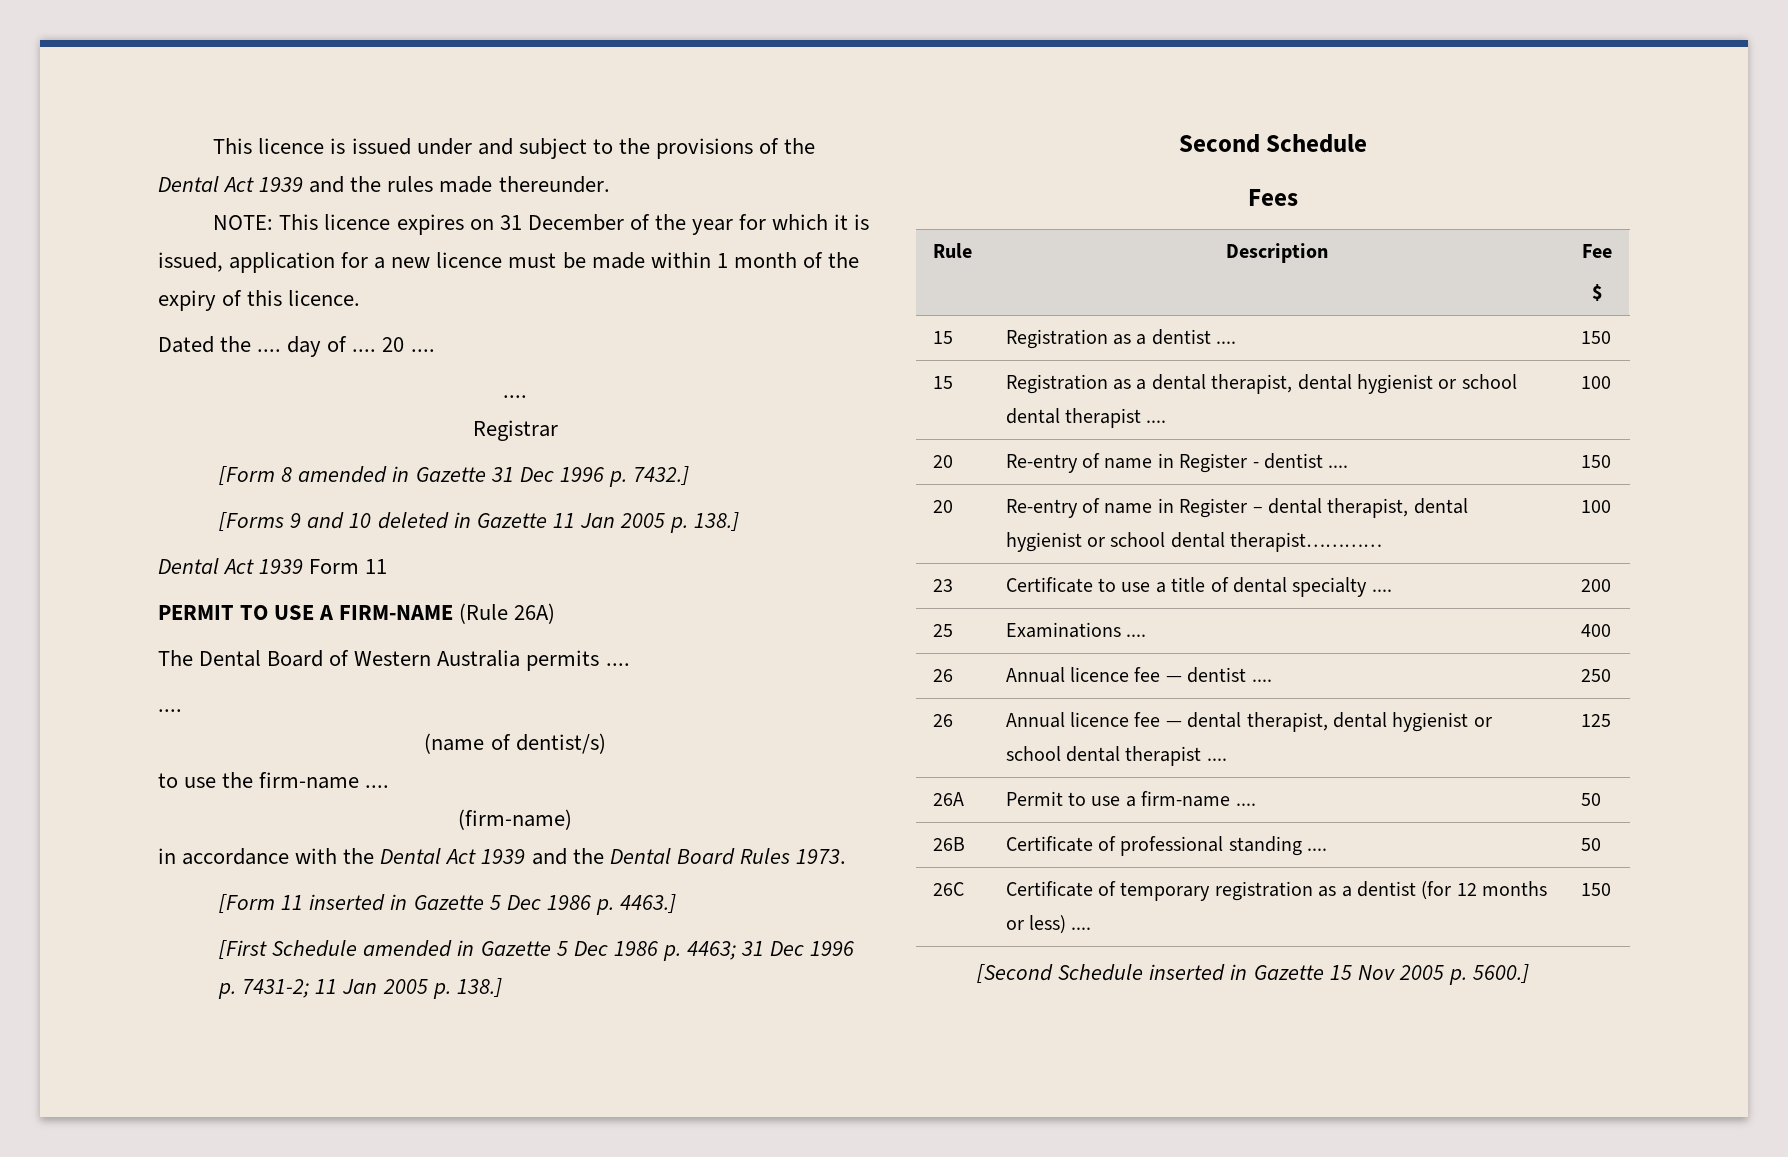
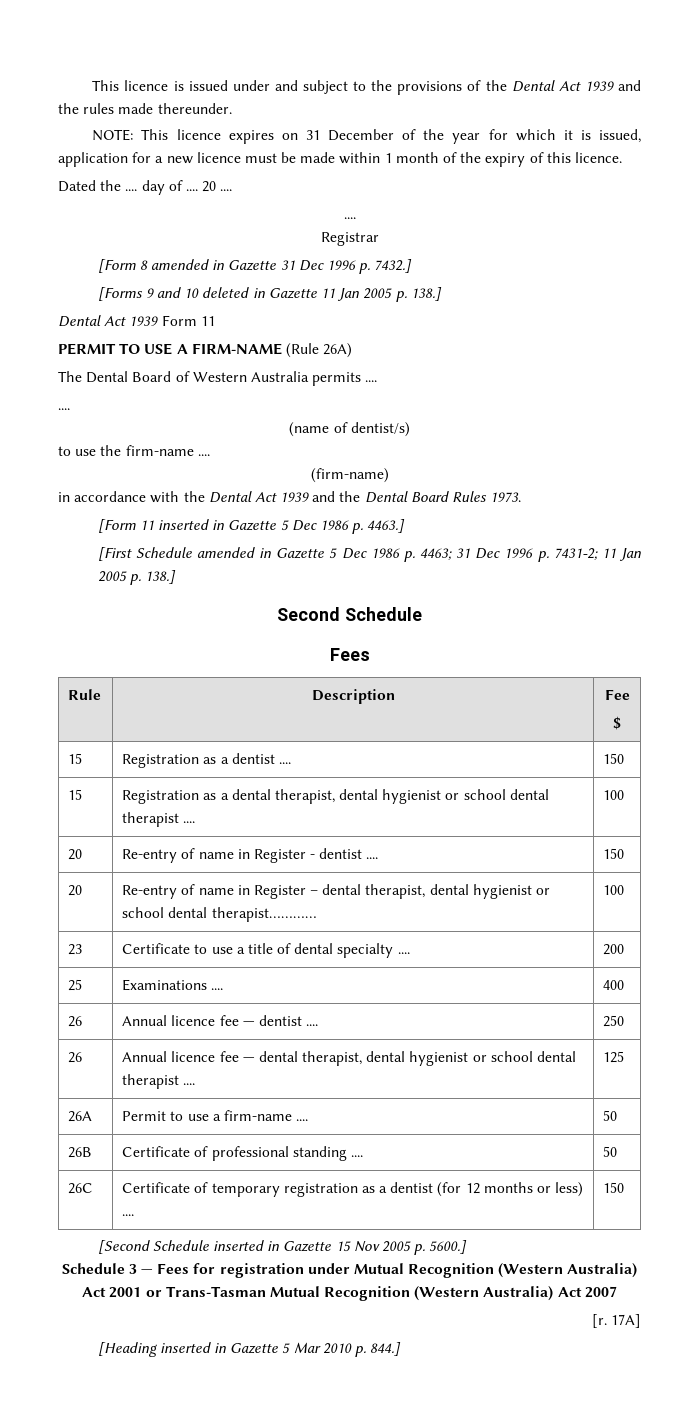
(1529, 974) none -> [61,1263,638,1278] [82,1286,617,1301] [591,1314,641,1328] [97,1342,402,1357] // Schedule 3 — Fees for registration under Mutual Recognition (Western Australia) Act 2001 or Trans-Tasman Mutual Recognition (Western Australia) Act 2007 // [r. 17A] // [Heading inserted in Gazette 5 Mar 2010 p. 844.]

